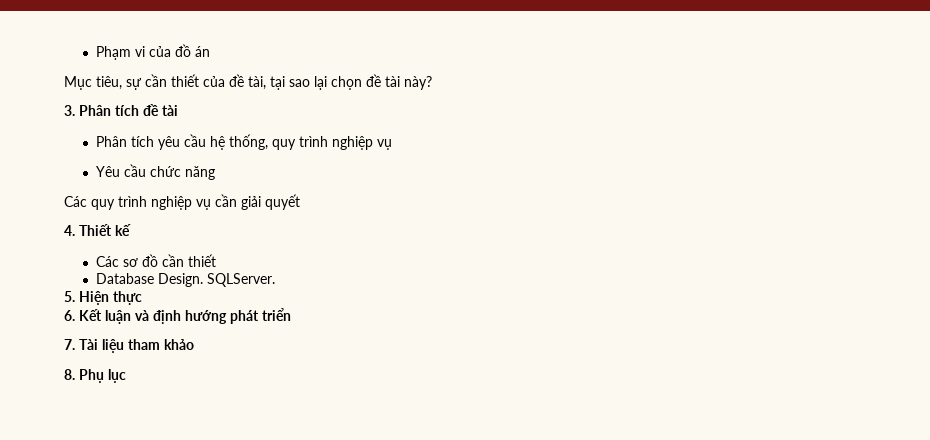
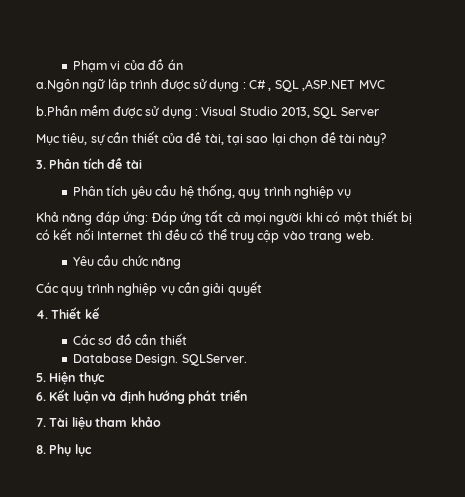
(210, 51) none -> [36,79,385,92] [36,105,379,119] // a.Ngôn ngữ lâp trình được sử dụng : C# , SQL ,ASP.NET MVC // b.Phần mềm được sử dụng : Visual Studio 2013, SQL Server
(392, 144) none -> [36,210,413,225] [36,228,374,243] // Khả năng đáp ứng: Đáp ứng tất cả mọi người khi có một thiết bị có kết nối Internet thì đều có thể truy cập vào trang web.

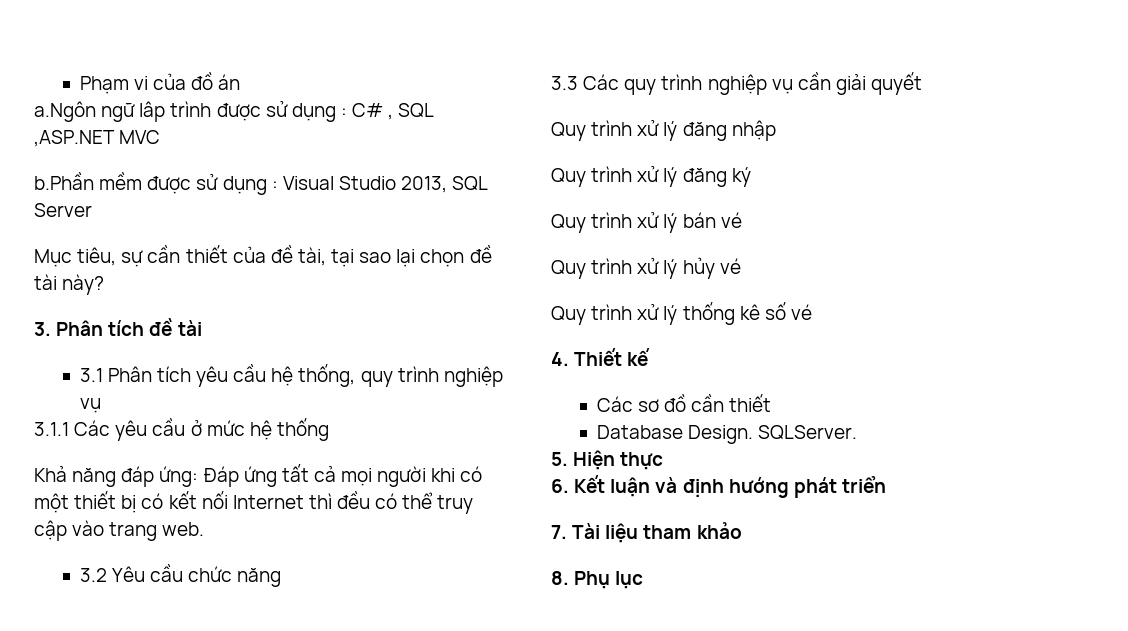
(142, 164) none -> [79,368,103,382] 3.1
(352, 194) none -> [34,418,329,441] // 3.1.1 Các yêu cầu ở mức hệ thống
(374, 235) none -> [79,568,107,582] 3.2
(182, 263) none -> [551,76,578,90] 3.3
(262, 288) none -> [551,119,776,141] [551,165,751,187] [551,211,742,233] [551,257,741,279] [551,302,812,325] // Quy trình xử lý đăng nhập // Quy trình xử lý đăng ký // Quy trình xử lý bán vé // Quy trình xử lý hủy vé // Quy trình xử lý thống kê số vé

